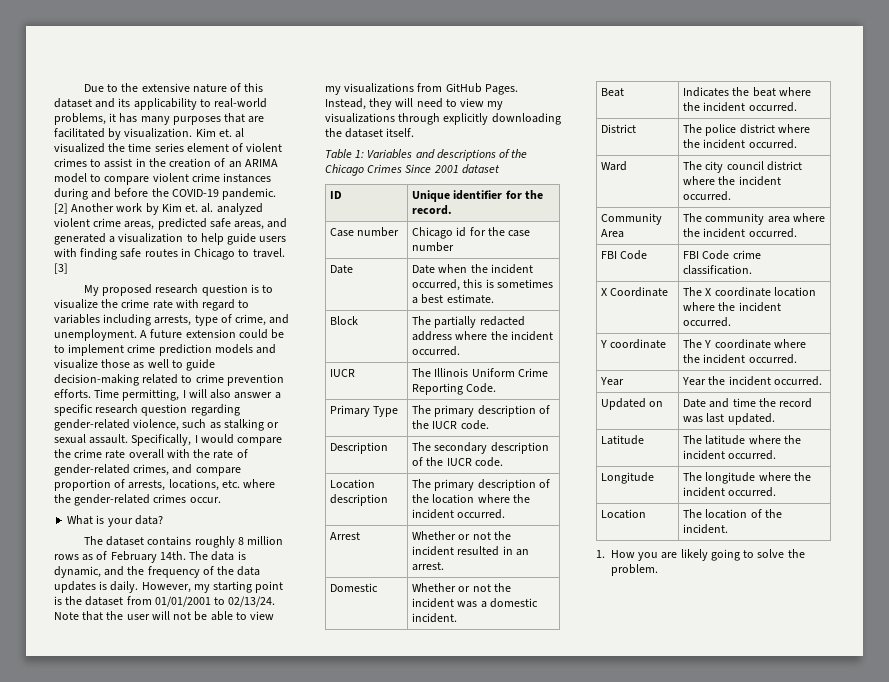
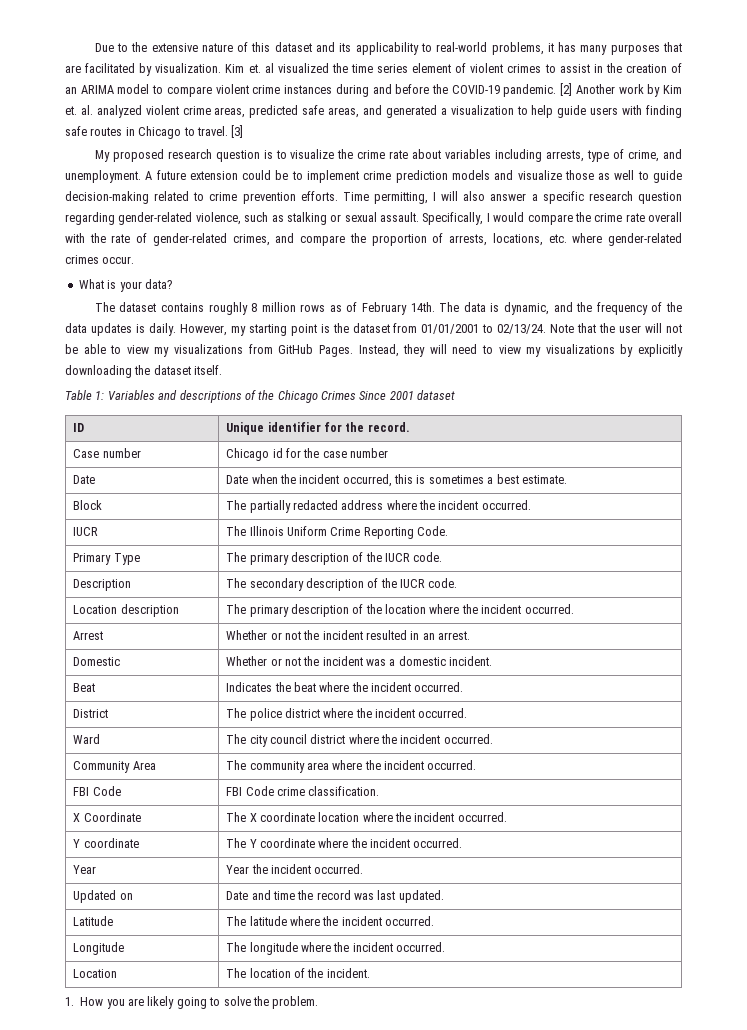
[175,299,250,311] with regard to -> [412,149,442,159] about
(241, 471) none -> [349,233,366,243] the
[54,494,71,503] the -> (603, 238) none
[398,113,441,125] through -> [620,344,634,357] by

